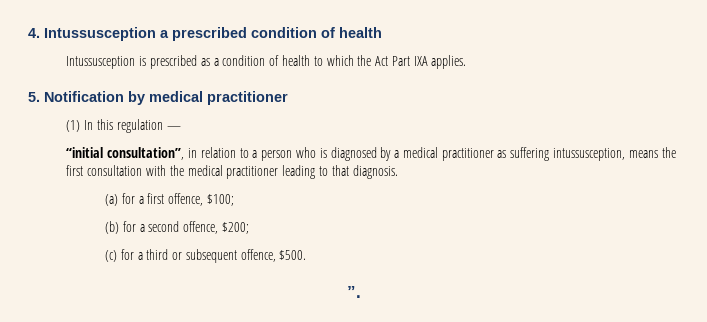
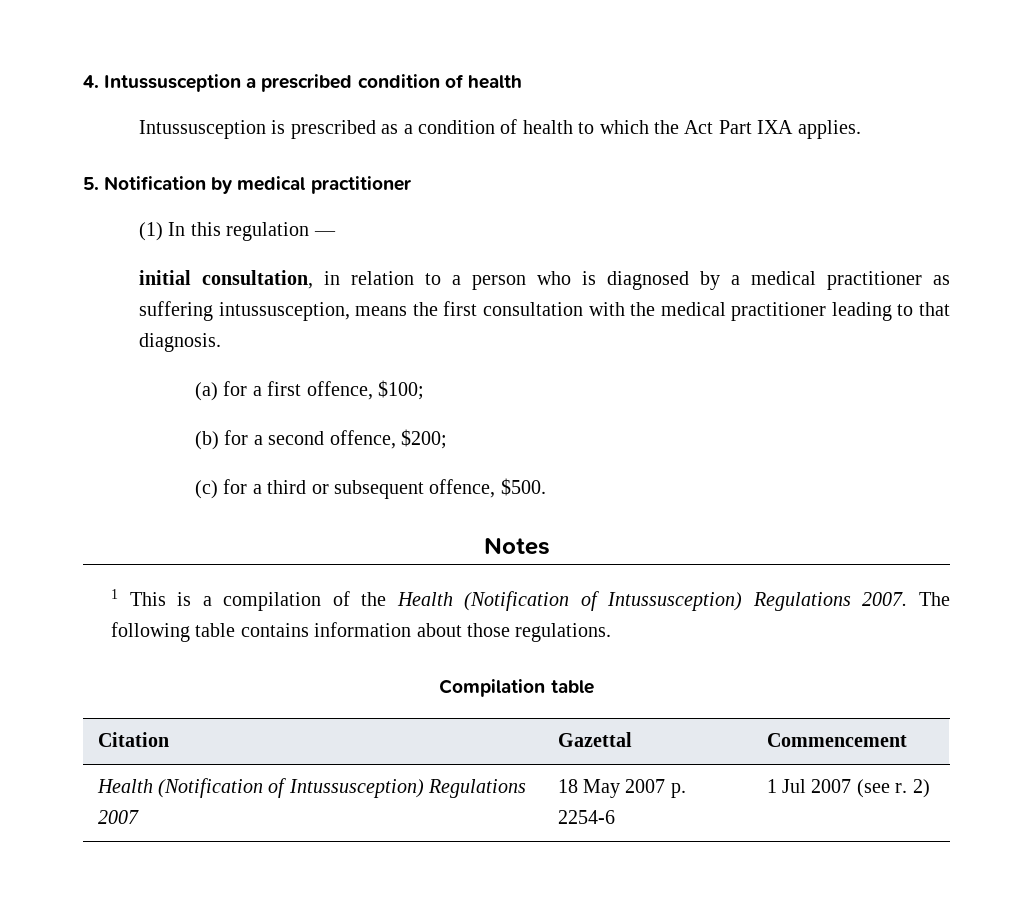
[66,147,185,160] “initial consultation”, -> [138,270,313,289] initial consultation,
[346,286,361,298] ”. -> [483,537,550,555] [110,589,950,611] [110,622,612,642] [439,679,594,697] [97,732,169,747] [557,732,632,747] [766,733,907,747] [96,778,527,798] [97,810,139,824] [557,779,686,798] [557,810,615,824] [766,779,930,798] Notes // 1 This is a compilation of the Health (Notification of Intussusception) Regulations 2007. The following table contains information about those regulations. // Compilation table // Citation | Gazettal | Commencement // Health (Notification of Intussusception) Regulations 2007 | 18 May 2007 p. 2254-6 | 1 Jul 2007 (see r. 2)

